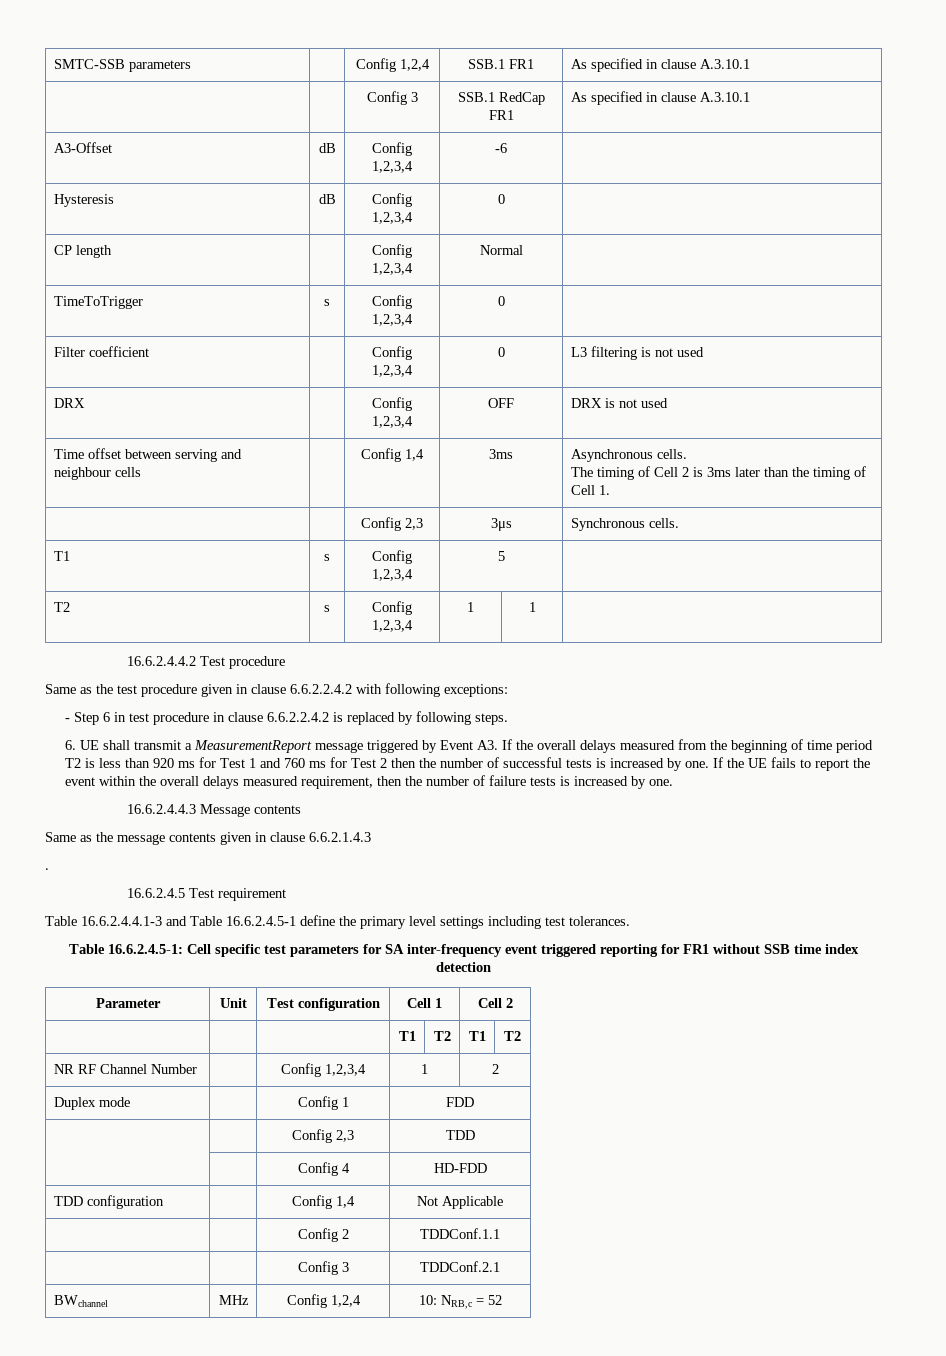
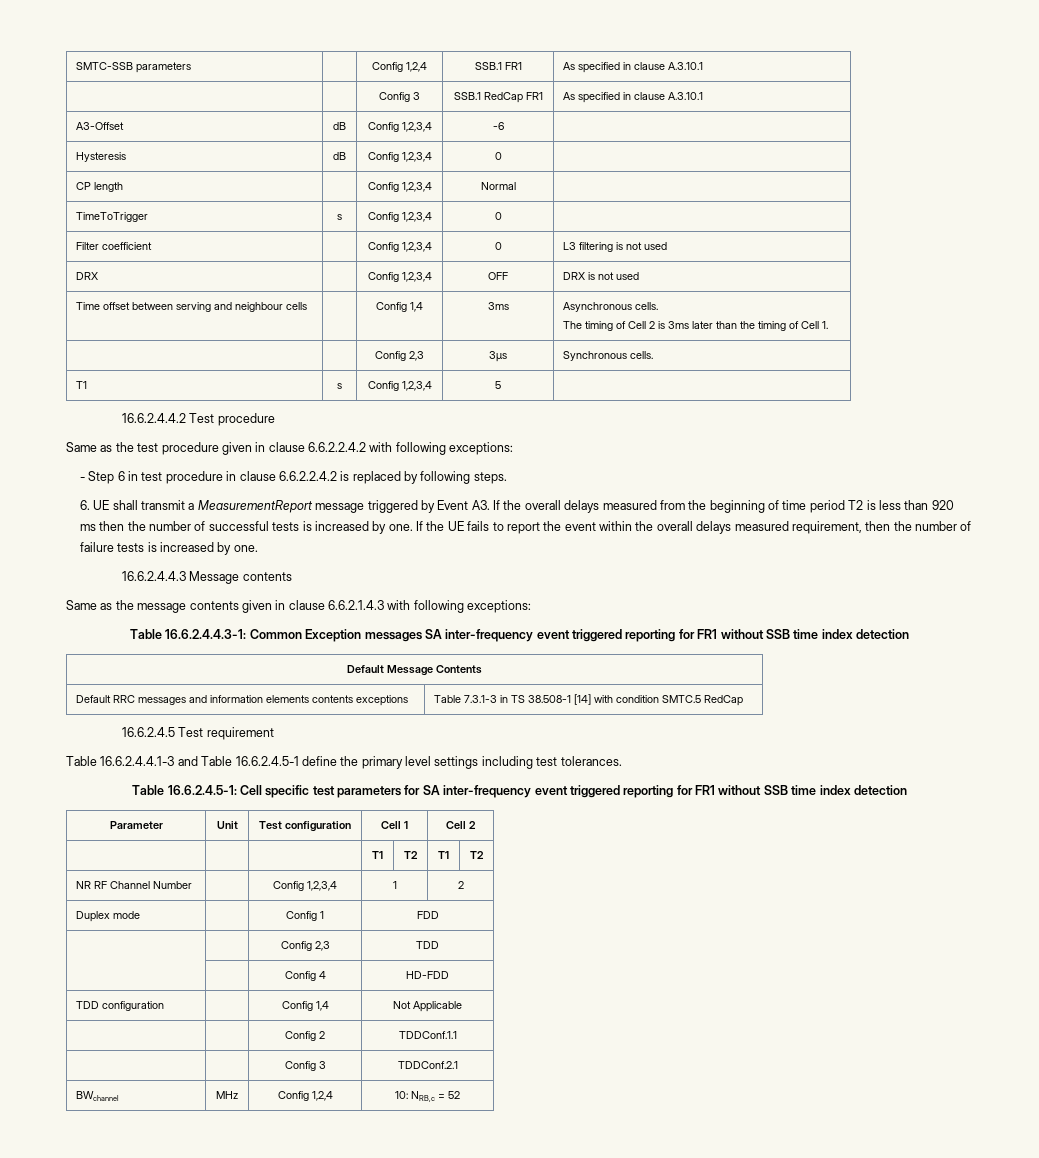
[53,602,70,612] [324,605,330,612] [372,601,412,615] [372,620,413,632] [467,602,474,612] [528,602,536,612] // T2 | s | Config 1,2,3,4 | 1 | 1 | -> (501, 385) none
[199,757,388,768] for Test 1 and 760 ms for Test 2 -> (96, 527) none
[45,868,49,870] // . -> [387,600,532,613] [130,629,909,642] [347,665,482,676] [75,695,408,706] [433,694,743,706] with following exceptions: // Table 16.6.2.4.4.3-1: Common Exception messages SA inter-frequency event triggered reporting for FR1 without SSB time index detection // Default Message Contents // Default RRC messages and information elements contents exceptions | Table 7.3.1-3 in TS 38.508-1 [14] with condition SMTC.5 RedCap

